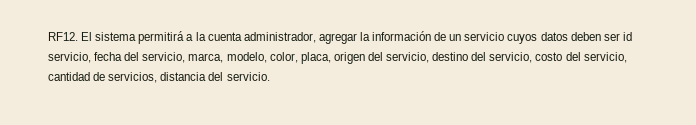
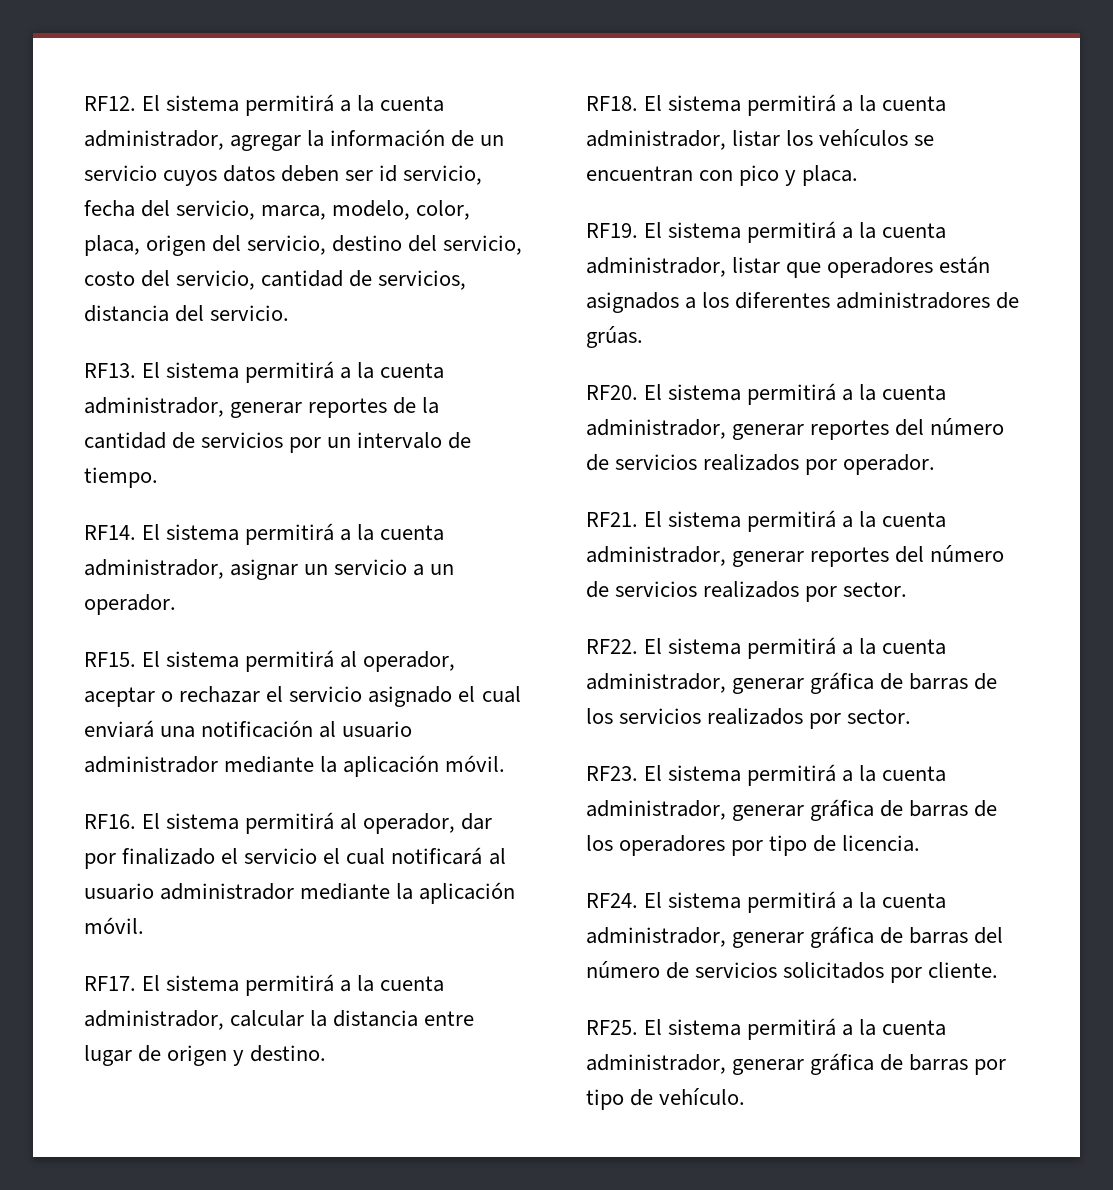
(270, 76) none -> [84,361,445,383] [84,397,440,418] [84,432,472,453] [84,467,158,488] [84,523,445,545] [84,559,455,580] [84,594,176,615] [84,650,456,672] [84,686,521,707] [84,720,413,738] [84,755,506,777] [84,812,493,834] [84,847,506,869] [84,882,516,904] [84,917,144,934] [84,974,445,996] [84,1010,475,1030] [84,1045,327,1066] [586,94,947,116] [586,129,935,150] [586,165,859,186] [586,221,947,243] [586,256,991,278] [586,292,1020,313] [586,326,643,348] [586,383,947,405] [586,418,1005,440] [586,454,936,475] [586,510,947,532] [586,545,1005,567] [586,581,908,602] [586,637,947,659] [586,672,998,694] [586,708,912,729] [586,764,947,786] [586,799,998,821] [586,835,921,856] [586,891,947,913] [586,926,1004,948] [586,961,999,983] [586,1018,947,1040] [586,1053,1007,1075] [586,1088,746,1110] // RF13. El sistema permitirá a la cuenta administrador, generar reportes de la cantidad de servicios por un intervalo de tiempo. // RF14. El sistema permitirá a la cuenta administrador, asignar un servicio a un operador. // RF15. El sistema permitirá al operador, aceptar o rechazar el servicio asignado el cual enviará una notificación al usuario administrador mediante la aplicación móvil. // RF16. El sistema permitirá al operador, dar por finalizado el servicio el cual notificará al usuario administrador mediante la aplicación móvil. // RF17. El sistema permitirá a la cuenta administrador, calcular la distancia entre lugar de origen y destino. // RF18. El sistema permitirá a la cuenta administrador, listar los vehículos se encuentran con pico y placa. // RF19. El sistema permitirá a la cuenta administrador, listar que operadores están asignados a los diferentes administradores de grúas. // RF20. El sistema permitirá a la cuenta administrador, generar reportes del número de servicios realizados por operador. // RF21. El sistema permitirá a la cuenta administrador, generar reportes del número de servicios realizados por sector. // RF22. El sistema permitirá a la cuenta administrador, generar gráfica de barras de los servicios realizados por sector. // RF23. El sistema permitirá a la cuenta administrador, generar gráfica de barras de los operadores por tipo de licencia. // RF24. El sistema permitirá a la cuenta administrador, generar gráfica de barras del número de servicios solicitados por cliente. // RF25. El sistema permitirá a la cuenta administrador, generar gráfica de barras por tipo de vehículo.

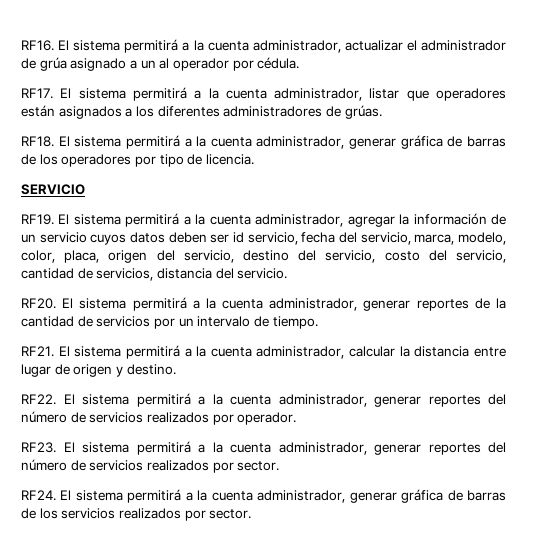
[84,96,136,111] RF12. -> [21,39,507,53] [21,57,300,71] [21,87,507,101] [21,105,382,119] [21,135,506,149] [21,154,254,167] [21,184,85,195] [21,214,54,225] RF16. El sistema permitirá a la cuenta administrador, actualizar el administrador de grúa asignado a un al operador por cédula. // RF17. El sistema permitirá a la cuenta administrador, listar que operadores están asignados a los diferentes administradores de grúas. // RF18. El sistema permitirá a la cuenta administrador, generar gráfica de barras de los operadores por tipo de licencia. // SERVICIO // RF19.
[84,363,136,378] RF13. -> [21,298,56,309] RF20.
[84,523,445,545] [84,559,455,580] [84,594,176,615] [84,650,456,672] [84,686,521,707] [84,720,413,738] [84,755,506,777] [84,812,493,834] [84,847,506,869] [84,882,516,904] [84,917,144,934] [84,976,136,991] RF14. El sistema permitirá a la cuenta administrador, asignar un servicio a un operador. // RF15. El sistema permitirá al operador, aceptar o rechazar el servicio asignado el cual enviará una notificación al usuario administrador mediante la aplicación móvil. // RF16. El sistema permitirá al operador, dar por finalizado el servicio el cual notificará al usuario administrador mediante la aplicación móvil. // RF17. -> [21,346,54,357] RF21.
[586,94,947,116] [586,129,935,150] [586,165,859,186] [586,221,947,243] [586,256,991,278] [586,292,1020,313] [586,326,643,348] [586,385,638,400] RF18. El sistema permitirá a la cuenta administrador, listar los vehículos se encuentran con pico y placa. // RF19. El sistema permitirá a la cuenta administrador, listar que operadores están asignados a los diferentes administradores de grúas. // RF20. -> [21,394,56,405] RF22.
[586,512,638,527] RF21. -> [21,442,56,453] RF23.
[586,639,638,654] RF22. -> [21,490,56,501] RF24.
[586,764,947,786] [586,799,998,821] [586,835,921,856] [586,891,947,913] [586,926,1004,948] [586,961,999,983] [586,1018,947,1040] [586,1053,1007,1075] [586,1088,746,1110] // RF23. El sistema permitirá a la cuenta administrador, generar gráfica de barras de los operadores por tipo de licencia. // RF24. El sistema permitirá a la cuenta administrador, generar gráfica de barras del número de servicios solicitados por cliente. // RF25. El sistema permitirá a la cuenta administrador, generar gráfica de barras por tipo de vehículo. -> (252, 514) none

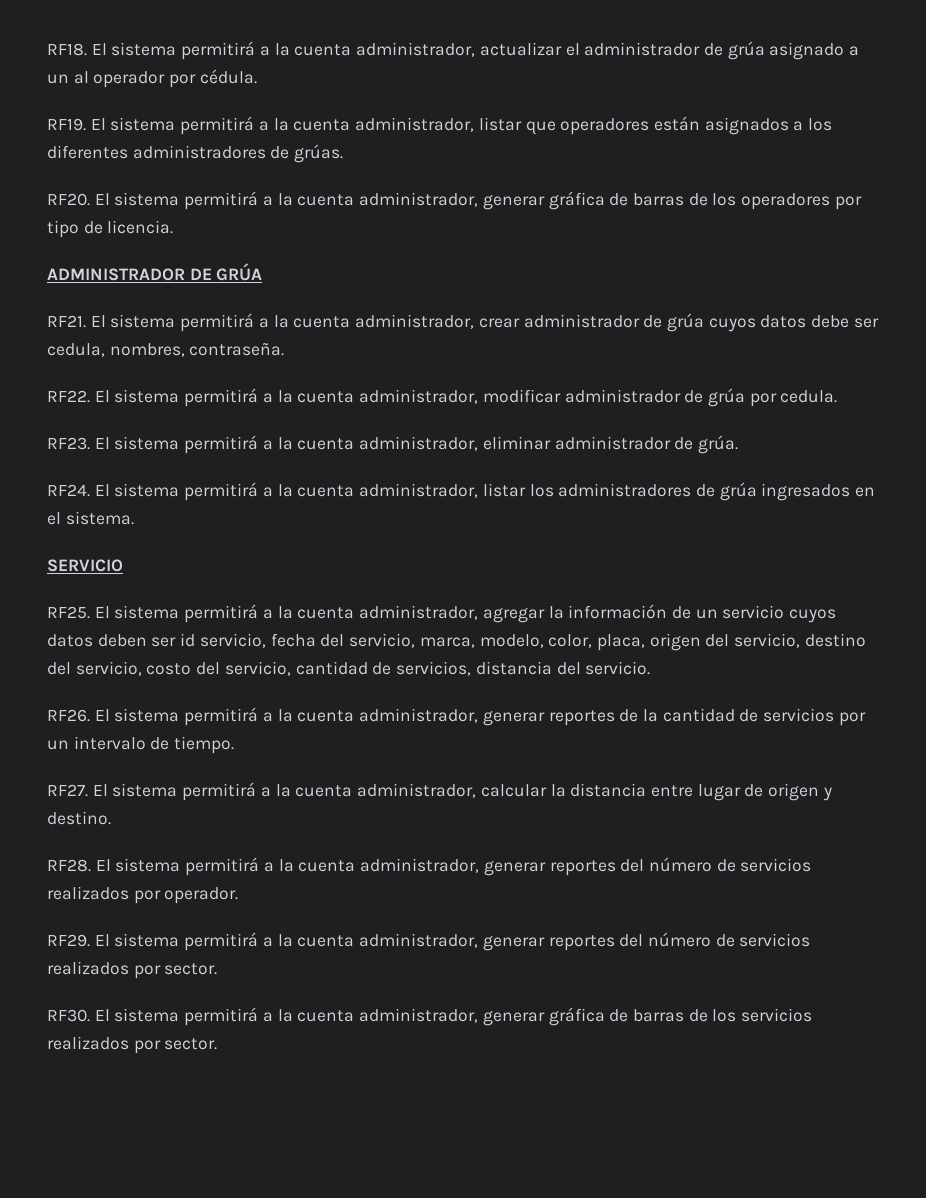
[21,40,54,51] RF16. -> [47,43,87,56] RF18.
[21,88,53,99] RF17. -> [47,118,86,131] RF19.
[21,136,54,147] RF18. -> [47,193,90,206] RF20.
(254, 159) none -> [47,263,263,281] [47,313,879,332] [47,343,285,357] [47,388,838,407] [47,435,738,454] [47,482,876,501] [47,511,134,525] // ADMINISTRADOR DE GRÚA // RF21. El sistema permitirá a la cuenta administrador, crear administrador de grúa cuyos datos debe ser cedula, nombres, contraseña. // RF22. El sistema permitirá a la cuenta administrador, modificar administrador de grúa por cedula. // RF23. El sistema permitirá a la cuenta administrador, eliminar administrador de grúa. // RF24. El sistema permitirá a la cuenta administrador, listar los administradores de grúa ingresados en el sistema.
[21,214,54,225] RF19. -> [47,606,90,619] RF25.
[21,298,56,309] RF20. -> [47,709,90,722] RF26.
[21,346,54,357] RF21. -> [47,784,88,797] RF27.
[21,394,56,405] RF22. -> [47,859,91,872] RF28.
[21,442,56,453] RF23. -> [47,934,90,947] RF29.
[21,490,56,501] RF24. -> [47,1009,90,1022] RF30.

